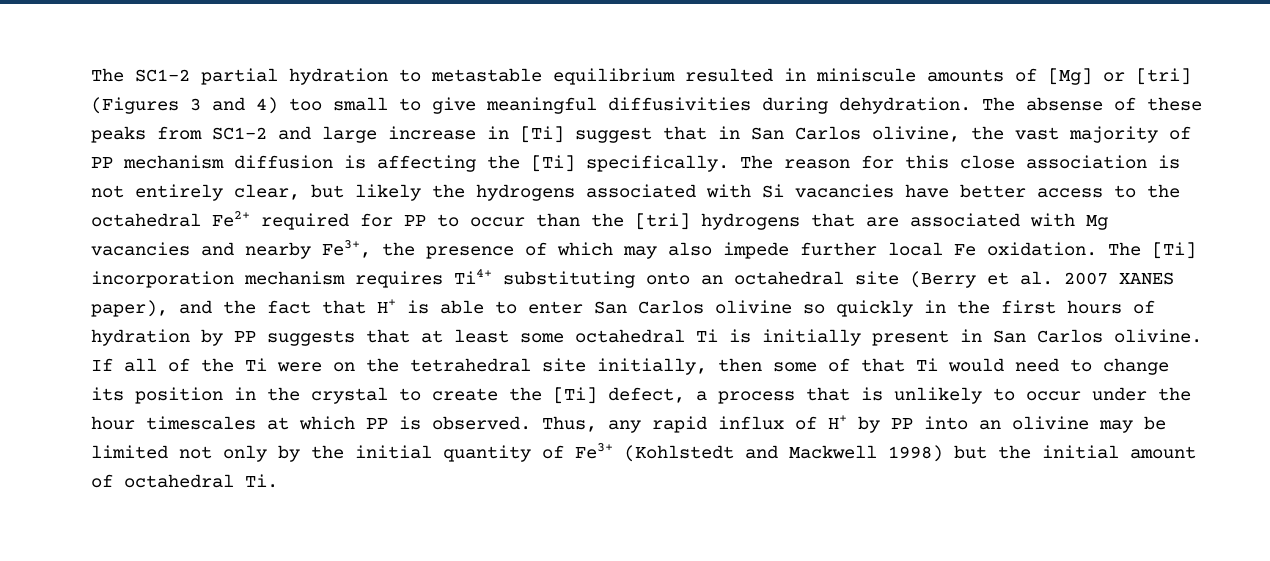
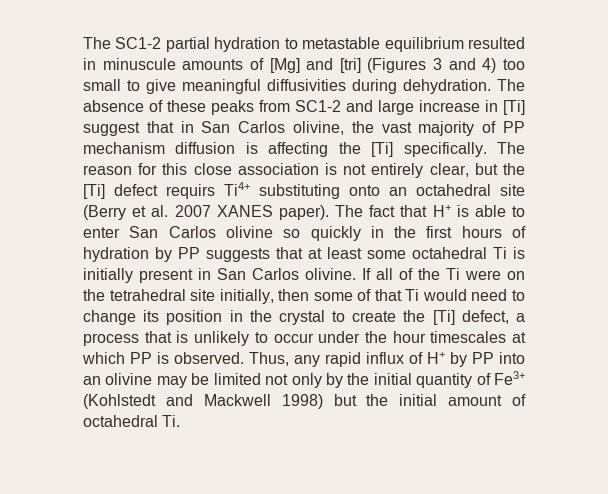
[816,68,916,82] miniscule -> [102,58,176,70] minuscule
[1103,72,1125,82] or -> [306,58,334,70] and
[1026,97,1103,111] absense -> [83,100,144,112] absence
[355,184,1180,201] [91,211,1108,230] [91,240,1196,259] [91,271,443,288] likely the hydrogens associated with Si vacancies have better access to the octahedral Fe2+ required for PP to occur than the [tri] hydrogens that are associated with Mg vacancies and nearby Fe3+, the presence of which may also impede further local Fe oxidation. The [Ti] incorporation mechanism requires -> [502,163,525,175] [83,184,215,199] the [Ti] defect requirs
[91,300,256,317] paper), and the -> [278,205,363,220] paper). The

